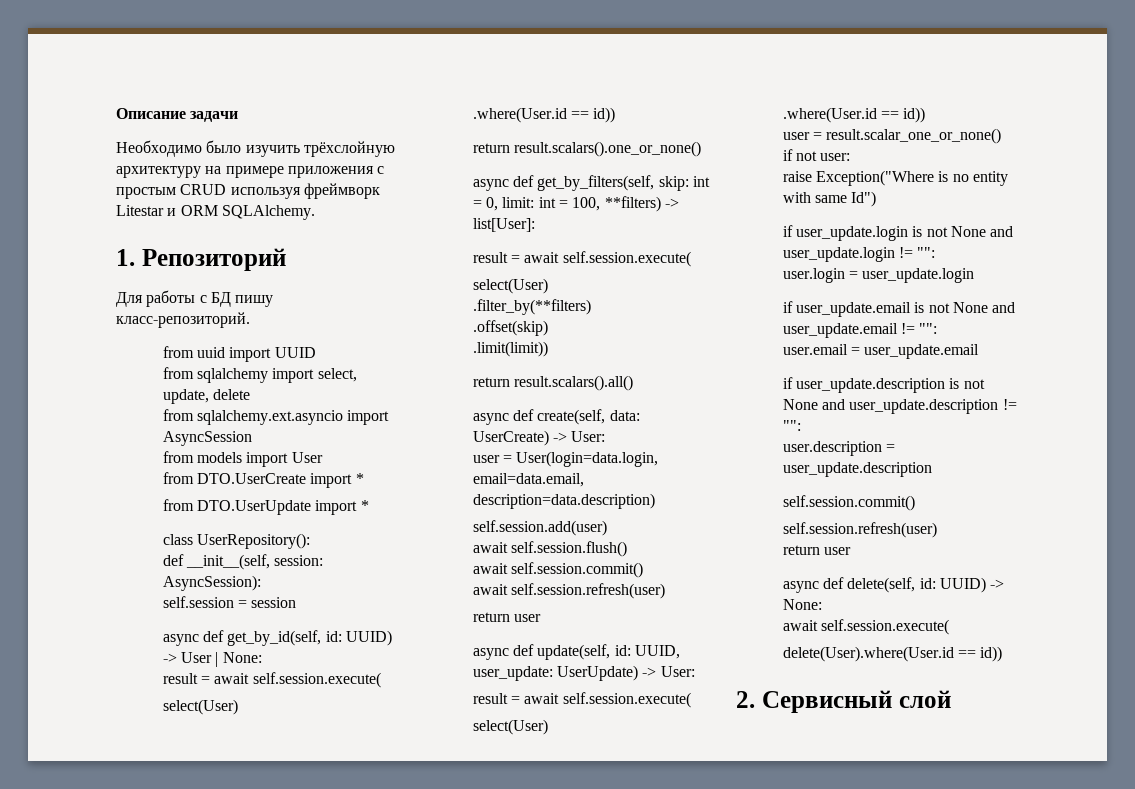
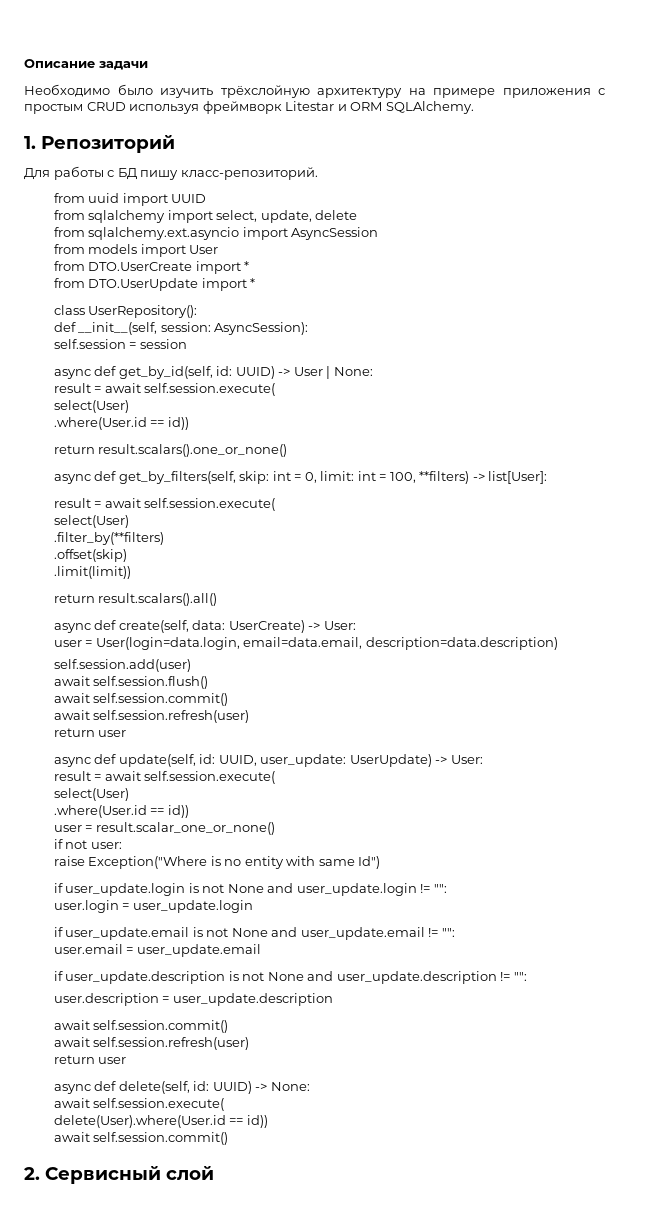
[782,495,915,511] self.session.commit() // -> [53,1020,229,1033] [53,1037,90,1047] await self.session.commit() // await
(1003, 654) none -> [53,1132,229,1145] // await self.session.commit()

